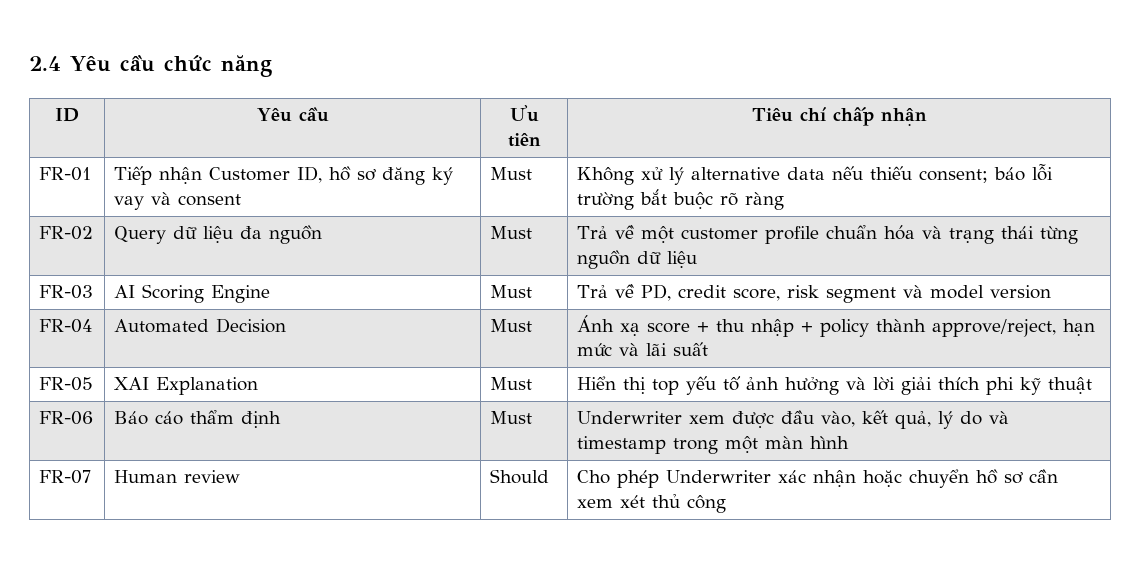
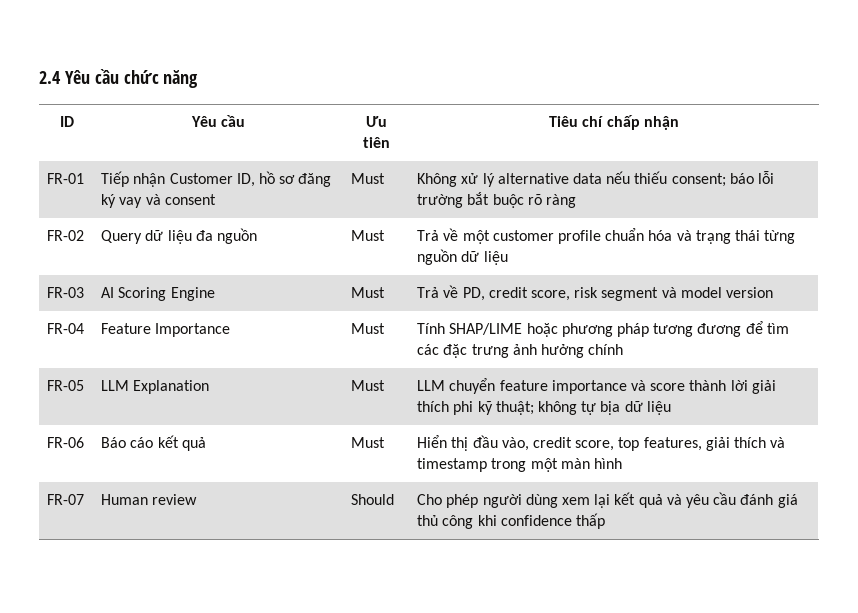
[114,318,287,333] [490,319,533,332] [577,315,1096,337] [577,342,709,356] Automated Decision | Must | Ánh xạ score + thu nhập + policy thành approve/reject, hạn mức và lãi suất -> [101,323,231,337] [351,323,386,334] [417,321,789,337] [417,344,624,358] Feature Importance | Must | Tính SHAP/LIME hoặc phương pháp tương đương để tìm các đặc trưng ảnh hưởng chính
[114,377,150,390] XAI -> [101,380,130,391] LLM
[577,376,1093,395] [39,411,94,425] [114,410,282,429] [490,411,533,424] [577,410,983,429] Hiển thị top yếu tố ảnh hưởng và lời giải thích phi kỹ thuật // FR-06 | Báo cáo thẩm định | Must | Underwriter xem được đầu vào, kết quả, lý do -> [417,378,776,394] [417,401,671,415] [47,437,85,448] [101,435,206,451] [351,437,386,448] [417,435,766,451] LLM chuyển feature importance và score thành lời giải thích phi kỹ thuật; không tự bịa dữ liệu // FR-06 | Báo cáo kết quả | Must | Hiển thị đầu vào, credit score, top features, giải thích
[666,469,1059,488] [577,494,727,513] Underwriter xác nhận hoặc chuyển hồ sơ cần xem xét thủ công -> [482,492,798,508] [417,513,606,529] người dùng xem lại kết quả và yêu cầu đánh giá thủ công khi confidence thấp

